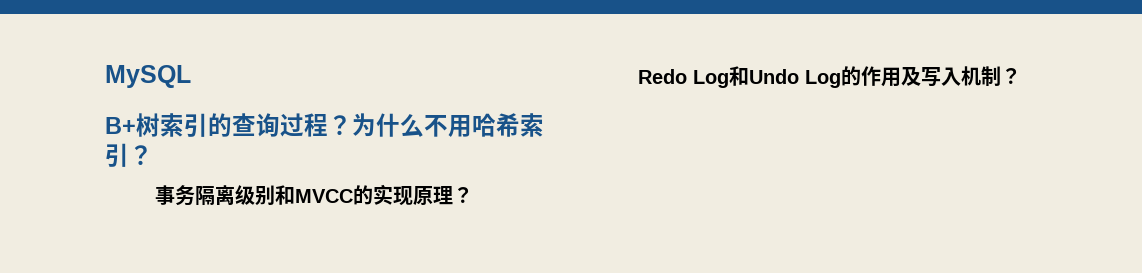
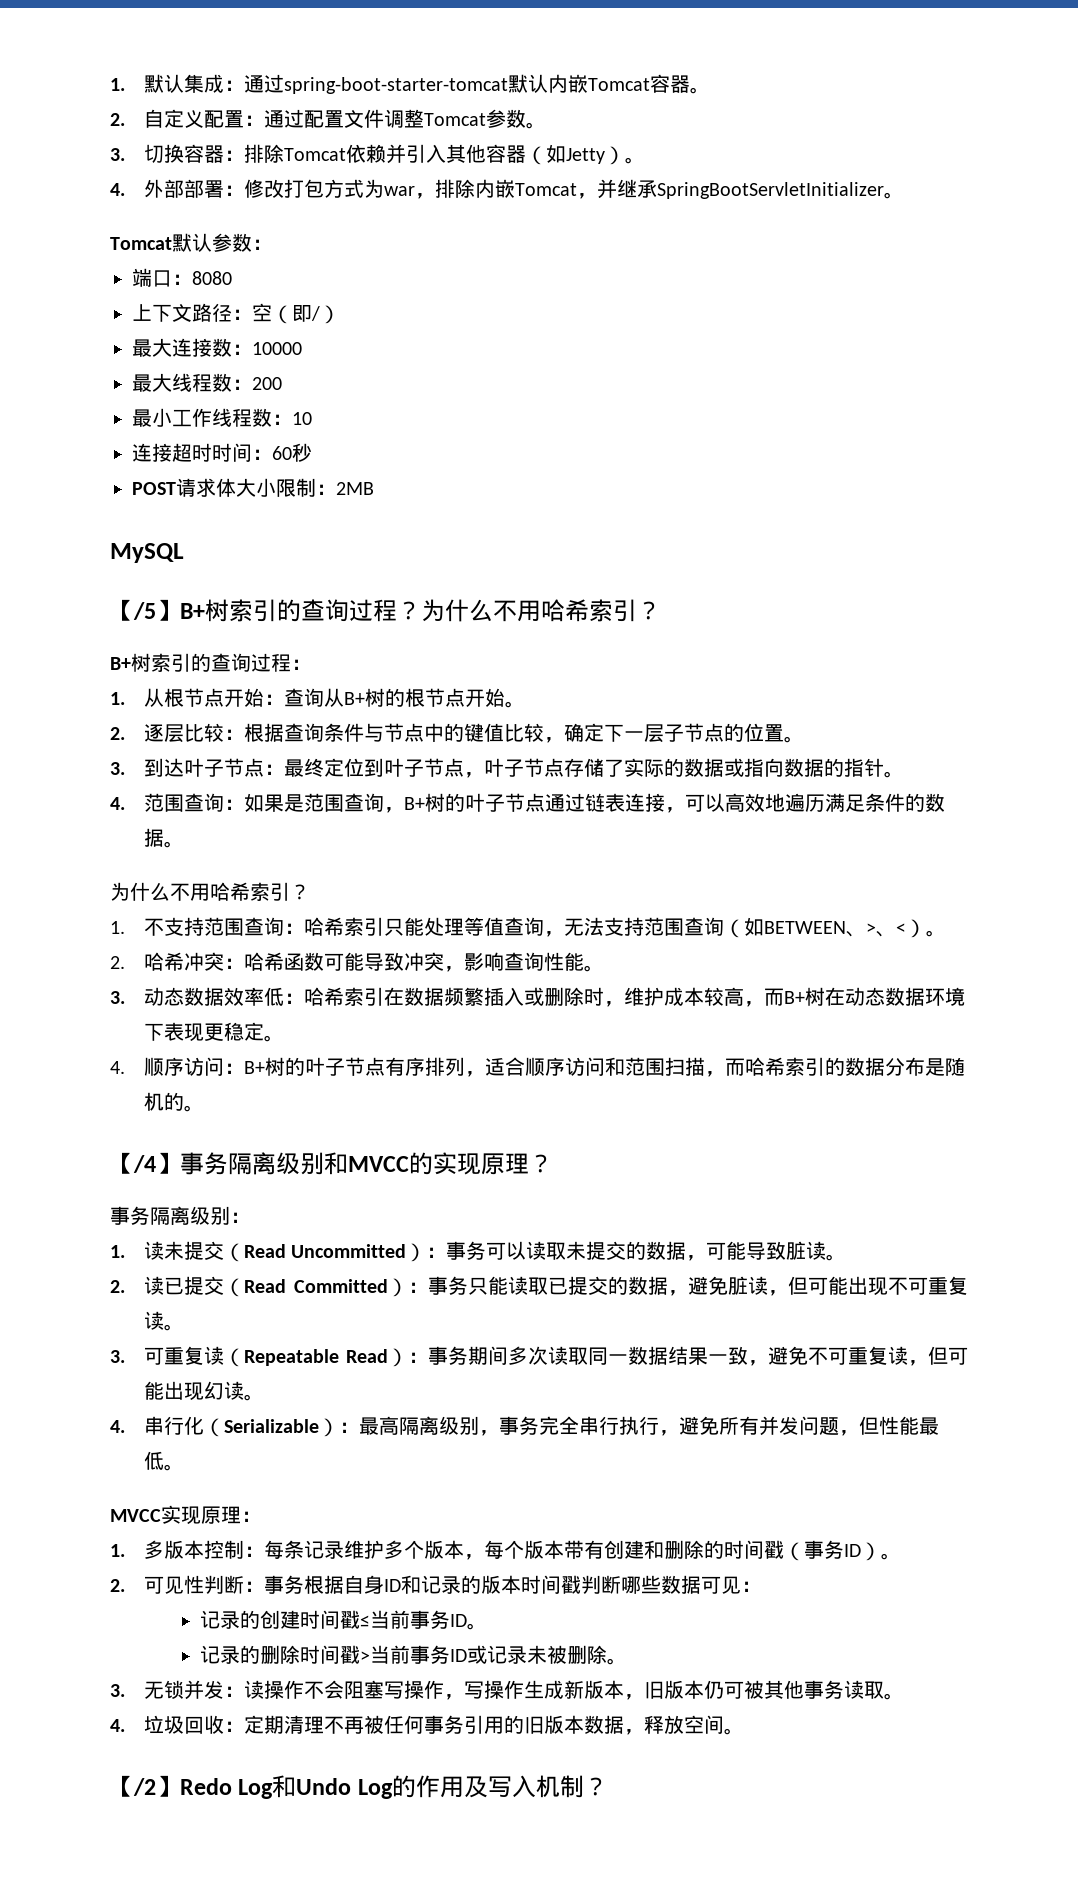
(105, 76) none -> [110,74,710,94] [110,109,546,129] [110,144,645,165] [110,179,904,199] [110,233,272,252] [132,268,232,287] [132,303,340,324] [132,338,302,357] [132,373,282,392] [132,408,312,427] [132,443,312,462] [132,478,374,497] 1.默认集成：通过spring-boot-starter-tomcat默认内嵌Tomcat容器。 // 2.自定义配置：通过配置文件调整Tomcat参数。 // 3.切换容器：排除Tomcat依赖并引入其他容器（如Jetty）。 // 4.外部部署：修改打包方式为war，排除内嵌Tomcat，并继承SpringBootServletInitializer。 // Tomcat默认参数： // 端口：8080 // 上下文路径：空（即/） // 最大连接数：10000 // 最大线程数：200 // 最小工作线程数：10 // 连接超时时间：60秒 // POST请求体大小限制：2MB //
(191, 76) none -> [110,599,180,621] 【/5】
(153, 155) none -> [110,653,311,672] [110,688,525,708] [110,723,804,743] [110,758,904,778] [110,793,945,813] [143,828,184,848] [110,882,310,901] [110,917,946,938] [110,952,604,972] [110,987,965,1007] [143,1022,284,1042] [110,1057,965,1077] [143,1092,204,1112] [110,1152,180,1174] B+树索引的查询过程： // 1.从根节点开始：查询从B+树的根节点开始。 // 2.逐层比较：根据查询条件与节点中的键值比较，确定下一层子节点的位置。 // 3.到达叶子节点：最终定位到叶子节点，叶子节点存储了实际的数据或指向数据的指针。 // 4.范围查询：如果是范围查询，B+树的叶子节点通过链表连接，可以高效地遍历满足条件的数据。 // 为什么不用哈希索引？ // 1.不支持范围查询：哈希索引只能处理等值查询，无法支持范围查询（如BETWEEN、>、<）。 // 2.哈希冲突：哈希函数可能导致冲突，影响查询性能。 // 3.动态数据效率低：哈希索引在数据频繁插入或删除时，维护成本较高，而B+树在动态数据环境下表现更稳定。 // 4.顺序访问：B+树的叶子节点有序排列，适合顺序访问和范围扫描，而哈希索引的数据分布是随机的。 // 【/4】
(473, 195) none -> [110,1206,250,1225] [110,1241,847,1262] [110,1276,968,1297] [143,1311,184,1331] [110,1346,968,1367] [143,1381,264,1401] [110,1416,939,1437] [143,1451,184,1471] [110,1505,261,1525] [110,1540,901,1561] [110,1575,761,1594] [199,1610,487,1630] [199,1645,627,1665] [110,1680,904,1700] [110,1715,744,1735] [110,1775,180,1797] 事务隔离级别： // 1.读未提交（Read Uncommitted）：事务可以读取未提交的数据，可能导致脏读。 // 2.读已提交（Read Committed）：事务只能读取已提交的数据，避免脏读，但可能出现不可重复读。 // 3.可重复读（Repeatable Read）：事务期间多次读取同一数据结果一致，避免不可重复读，但可能出现幻读。 // 4.串行化（Serializable）：最高隔离级别，事务完全串行执行，避免所有并发问题，但性能最低。 // MVCC实现原理： // 1.多版本控制：每条记录维护多个版本，每个版本带有创建和删除的时间戳（事务ID）。 // 2.可见性判断：事务根据自身ID和记录的版本时间戳判断哪些数据可见： // 记录的创建时间戳≤当前事务ID。 // 记录的删除时间戳>当前事务ID或记录未被删除。 // 3.无锁并发：读操作不会阻塞写操作，写操作生成新版本，旧版本仍可被其他事务读取。 // 4.垃圾回收：定期清理不再被任何事务引用的旧版本数据，释放空间。 // 【/2】

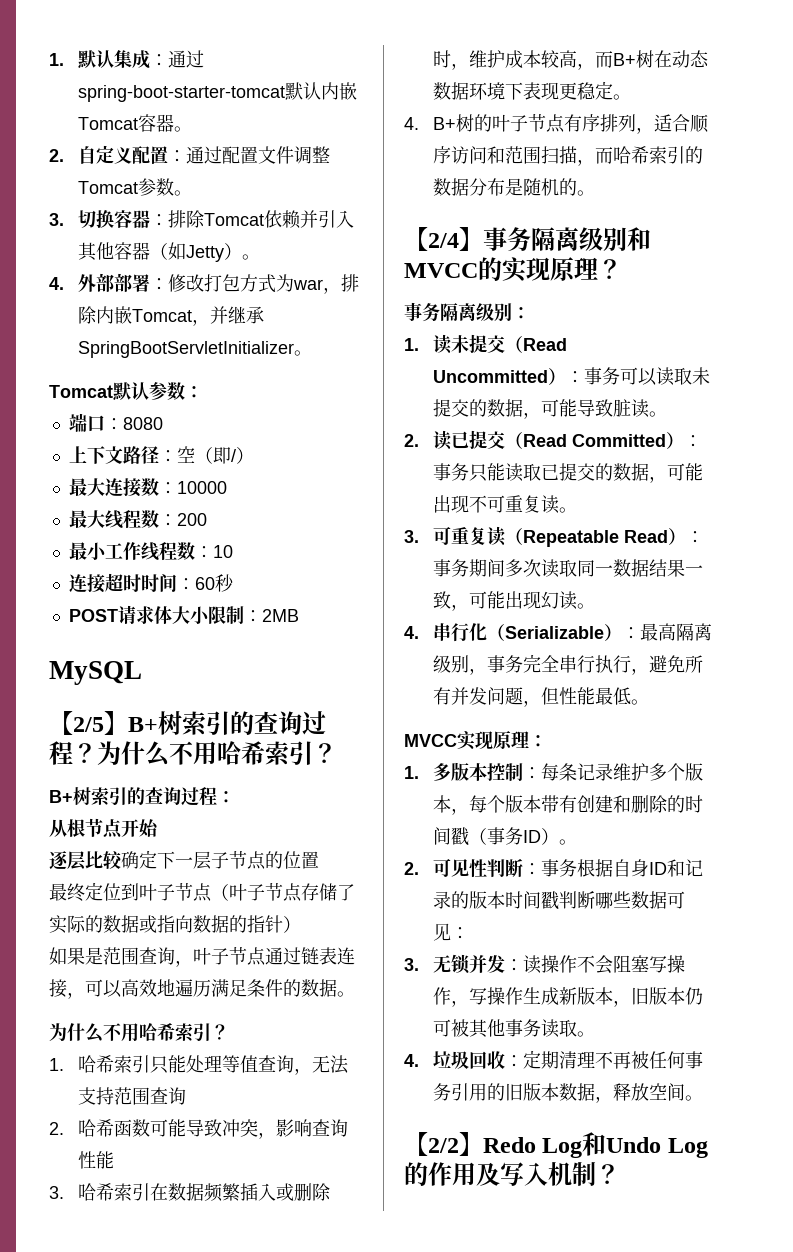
[133,602,156,620] /5 -> [73,717,104,732] 2/5
[110,692,125,705] 1. -> (235, 797) none
[263,688,525,708] [110,723,564,743] ：查询从B+树的根节点开始。 // 2.逐层比较：根据查询条件与节点中的键值比较， -> [49,851,123,870] // 逐层比较
[783,736,804,743] [110,758,284,777] 。 // 3.到达叶子节点： -> (319, 860) //
[463,772,484,778] ， -> [211,884,229,901] （
[883,771,904,778] [110,793,244,812] 。 // 4.范围查询： -> [283,916,301,933] ） //
[403,793,465,812] B+树的 -> (193, 963) none
[143,917,304,936] 不支持范围查询： -> (64, 1064) none
[723,917,946,938] （如BETWEEN、>、<）。 -> (187, 1096) none
[183,952,284,971] 冲突：哈希 -> (115, 1128) none
[583,965,604,972] [110,987,304,1006] 。 // 3.动态数据效率低： -> [49,1186,64,1199] // 3.
[143,1057,244,1076] 顺序访问： -> (419, 123) none
[133,1155,156,1173] /4 -> [428,233,459,248] 2/4
[688,1276,808,1296] 避免脏读，但 -> (668, 479) none
[768,1346,948,1366] 避免不可重复读，但 -> (470, 607) none
[199,1610,487,1630] [199,1645,627,1665] // 记录的创建时间戳≤当前事务ID。 // 记录的删除时间戳>当前事务ID或记录未被删除。 -> (470, 933) none
[133,1778,156,1796] /2 -> [428,1138,459,1153] 2/2

